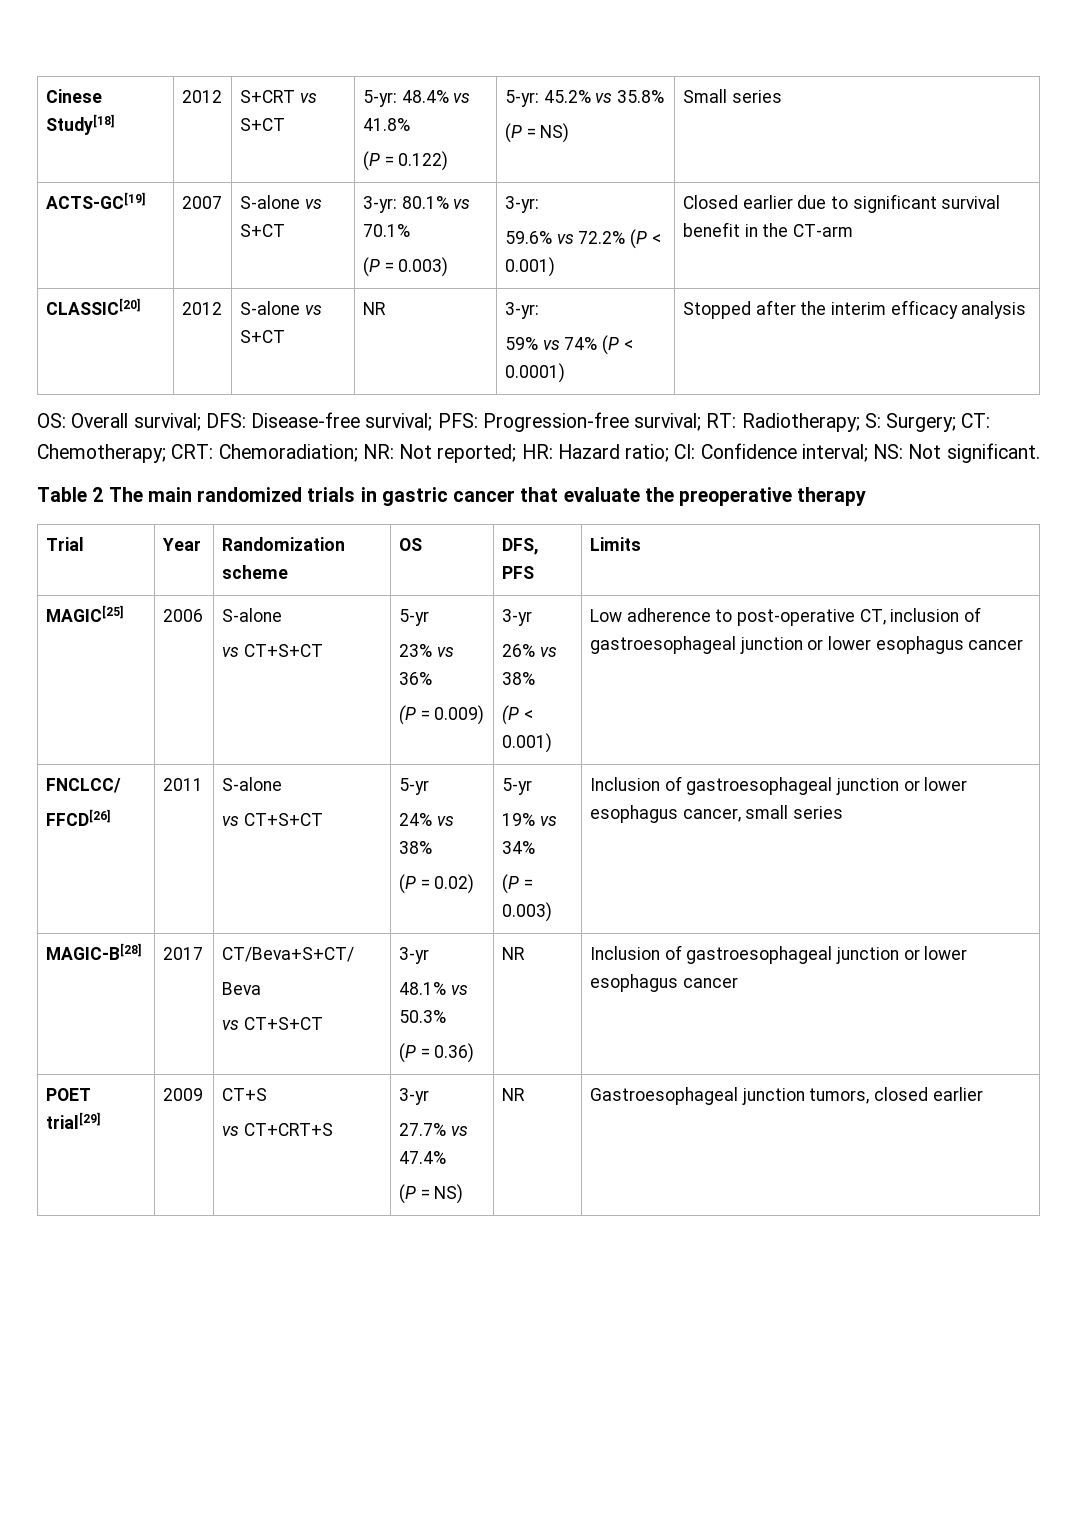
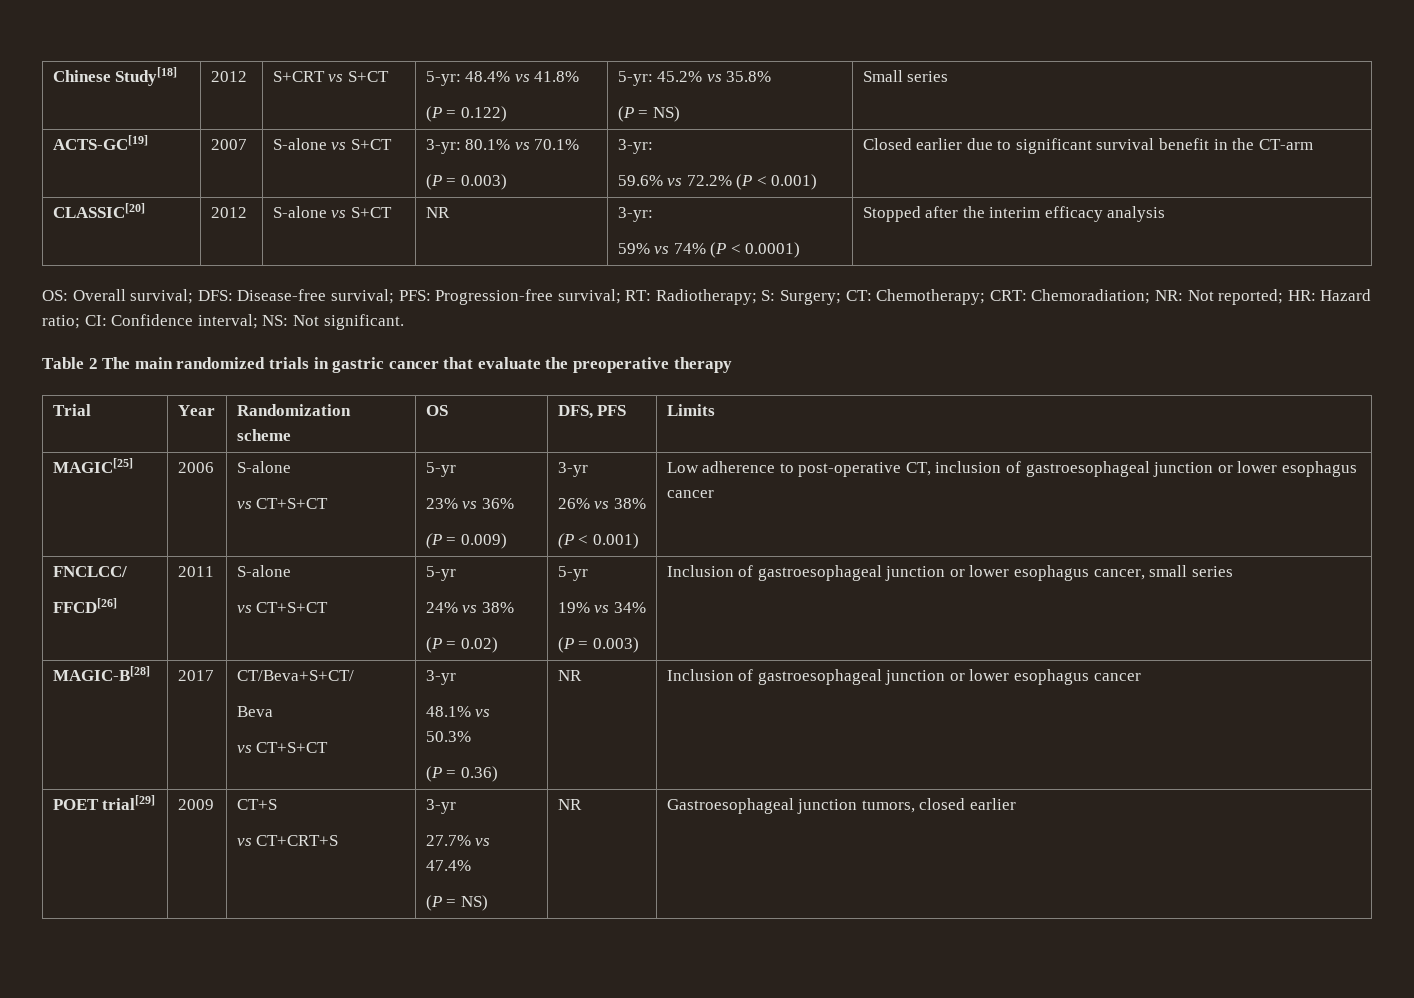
[45,89,102,103] Cinese -> [52,70,111,82] Chinese

